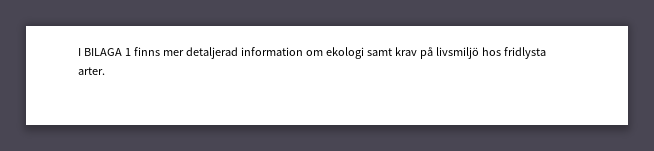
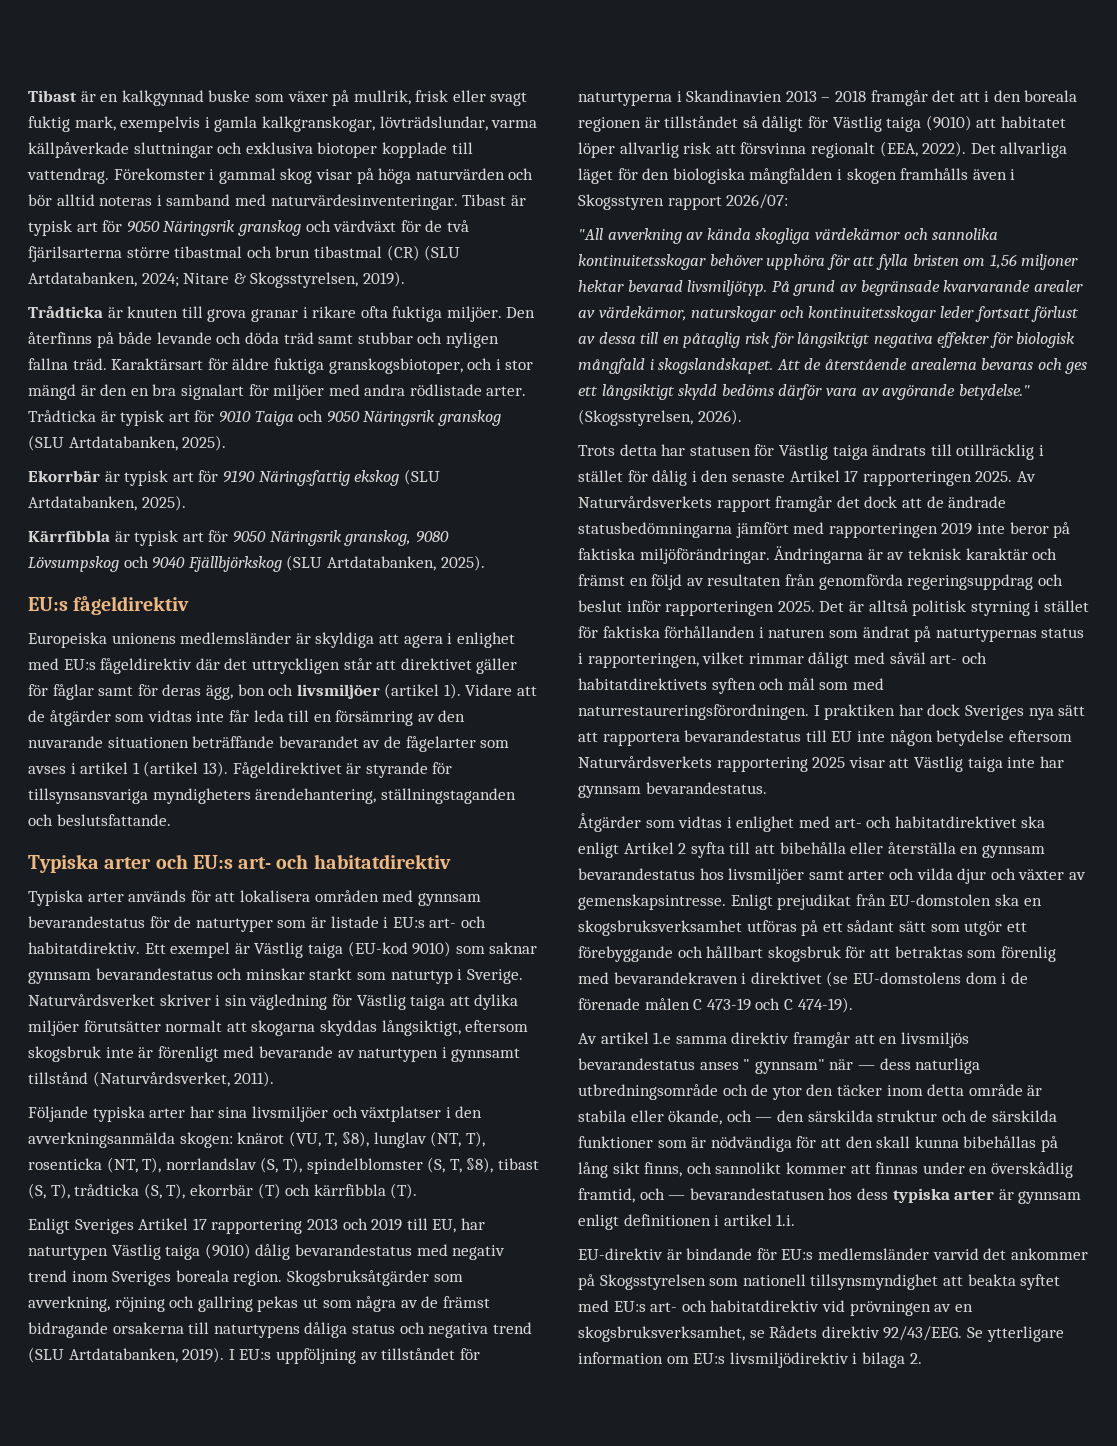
[78,47,546,59] [78,67,105,75] I BILAGA 1 finns mer detaljerad information om ekologi samt krav på livsmiljö hos fridlysta arter. -> [28,90,528,106] [28,116,538,132] [28,142,473,158] [27,168,534,184] [28,194,526,210] [28,220,469,236] [28,245,461,262] [28,271,405,288] [28,306,536,322] [28,332,499,348] [28,358,534,374] [28,384,527,400] [28,410,501,426] [28,435,227,451] [28,469,440,486] [28,495,186,511] [28,530,449,546] [28,555,485,572] [28,596,190,615] [28,632,515,648] [28,658,518,674] [28,683,538,700] [28,710,466,726] [28,736,510,752] [28,761,453,778] [28,788,516,804] [28,814,171,826] [28,854,451,873] [28,890,481,906] [28,916,486,932] [28,941,538,958] [28,968,523,984] [28,994,519,1010] [28,1020,529,1036] [28,1046,521,1062] [28,1071,275,1087] [28,1106,483,1122] [28,1131,485,1148] [28,1157,539,1174] [28,1183,418,1199] [28,1218,485,1234] [28,1243,506,1260] [28,1270,463,1286] [28,1296,490,1312] [28,1322,532,1338] [28,1347,480,1364] [578,90,1078,106] [578,115,1066,132] [578,141,1068,158] [578,168,1016,184] [578,194,789,210] [578,228,999,244] [578,254,1079,270] [578,280,1083,296] [578,306,1080,322] [578,332,1076,348] [578,358,1088,374] [578,384,1030,400] [578,409,742,426] [578,444,1044,460] [578,470,1036,486] [578,496,1007,512] [578,522,1071,538] [578,546,1058,564] [578,574,1063,590] [578,600,1089,616] [578,626,1085,642] [578,652,987,668] [578,678,884,694] [578,704,1086,720] [578,730,1072,746] [578,756,1064,772] [578,782,767,798] [578,813,1046,832] [578,842,1045,858] [578,868,1086,884] [578,894,1042,910] [578,920,1027,936] [578,946,1056,962] [578,971,1028,987] [578,997,853,1013] [578,1032,969,1048] [578,1058,981,1074] [578,1084,1043,1100] [578,1110,1057,1125] [578,1136,1058,1152] [578,1162,1073,1178] [578,1188,1082,1204] [578,1214,796,1230] [578,1248,1088,1260] [578,1274,1061,1290] [578,1300,973,1316] [578,1326,1064,1342] [578,1352,922,1368] Tibast är en kalkgynnad buske som växer på mullrik, frisk eller svagt fuktig mark, exempelvis i gamla kalkgranskogar, lövträdslundar, varma källpåverkade sluttningar och exklusiva biotoper kopplade till vattendrag. Förekomster i gammal skog visar på höga naturvärden och bör alltid noteras i samband med naturvärdesinventeringar. Tibast är typisk art för 9050 Näringsrik granskog och värdväxt för de två fjärilsarterna större tibastmal och brun tibastmal (CR) (SLU Artdatabanken, 2024; Nitare & Skogsstyrelsen, 2019). // Trådticka är knuten till grova granar i rikare ofta fuktiga miljöer. Den återfinns på både levande och döda träd samt stubbar och nyligen fallna träd. Karaktärsart för äldre fuktiga granskogsbiotoper, och i stor mängd är den en bra signalart för miljöer med andra rödlistade arter. Trådticka är typisk art för 9010 Taiga och 9050 Näringsrik granskog (SLU Artdatabanken, 2025). // Ekorrbär är typisk art för 9190 Näringsfattig ekskog (SLU Artdatabanken, 2025). // Kärrfibbla är typisk art för 9050 Näringsrik granskog, 9080 Lövsumpskog och 9040 Fjällbjörkskog (SLU Artdatabanken, 2025). // EU:s fågeldirektiv // Europeiska unionens medlemsländer är skyldiga att agera i enlighet med EU:s fågeldirektiv där det uttryckligen står att direktivet gäller för fåglar samt för deras ägg, bon och livsmiljöer (artikel 1). Vidare att de åtgärder som vidtas inte får leda till en försämring av den nuvarande situationen beträffande bevarandet av de fågelarter som avses i artikel 1 (artikel 13). Fågeldirektivet är styrande för tillsynsansvariga myndigheters ärendehantering, ställningstaganden och beslutsfattande. // Typiska arter och EU:s art- och habitatdirektiv // Typiska arter används för att lokalisera områden med gynnsam bevarandestatus för de naturtyper som är listade i EU:s art- och habitatdirektiv. Ett exempel är Västlig taiga (EU-kod 9010) som saknar gynnsam bevarandestatus och minskar starkt som naturtyp i Sverige. Naturvårdsverket skriver i sin vägledning för Västlig taiga att dylika miljöer förutsätter normalt att skogarna skyddas långsiktigt, eftersom skogsbruk inte är förenligt med bevarande av naturtypen i gynnsamt tillstånd (Naturvårdsverket, 2011). // Följande typiska arter har sina livsmiljöer och växtplatser i den avverkningsanmälda skogen: knärot (VU, T, §8), lunglav (NT, T), rosenticka (NT, T), norrlandslav (S, T), spindelblomster (S, T, §8), tibast (S, T), trådticka (S, T), ekorrbär (T) och kärrfibbla (T). // Enligt Sveriges Artikel 17 rapportering 2013 och 2019 till EU, har naturtypen Västlig taiga (9010) dålig bevarandestatus med negativ trend inom Sveriges boreala region. Skogsbruksåtgärder som avverkning, röjning och gallring pekas ut som några av de främst bidragande orsakerna till naturtypens dåliga status och negativa trend (SLU Artdatabanken, 2019). I EU:s uppföljning av tillståndet för naturtyperna i Skandinavien 2013 – 2018 framgår det att i den boreala regionen är tillståndet så dåligt för Västlig taiga (9010) att habitatet löper allvarlig risk att försvinna regionalt (EEA, 2022). Det allvarliga läget för den biologiska mångfalden i skogen framhålls även i Skogsstyren rapport 2026/07: // "All avverkning av kända skogliga värdekärnor och sannolika kontinuitetsskogar behöver upphöra för att fylla bristen om 1,56 miljoner hektar bevarad livsmiljötyp. På grund av begränsade kvarvarande arealer av värdekärnor, naturskogar och kontinuitetsskogar leder fortsatt förlust av dessa till en påtaglig risk för långsiktigt negativa effekter för biologisk mångfald i skogslandskapet. Att de återstående arealerna bevaras och ges ett långsiktigt skydd bedöms därför vara av avgörande betydelse." (Skogsstyrelsen, 2026). // Trots detta har statusen för Västlig taiga ändrats till otillräcklig i stället för dålig i den senaste Artikel 17 rapporteringen 2025. Av Naturvårdsverkets rapport framgår det dock att de ändrade statusbedömningarna jämfört med rapporteringen 2019 inte beror på faktiska miljöförändringar. Ändringarna är av teknisk karaktär och främst en följd av resultaten från genomförda regeringsuppdrag och beslut inför rapporteringen 2025. Det är alltså politisk styrning i stället för faktiska förhållanden i naturen som ändrat på naturtypernas status i rapporteringen, vilket rimmar dåligt med såväl art- och habitatdirektivets syften och mål som med naturrestaureringsförordningen. I praktiken har dock Sveriges nya sätt att rapportera bevarandestatus till EU inte någon betydelse eftersom Naturvårdsverkets rapportering 2025 visar att Västlig taiga inte har gynnsam bevarandestatus. // Åtgärder som vidtas i enlighet med art- och habitatdirektivet ska enligt Artikel 2 syfta till att bibehålla eller återställa en gynnsam bevarandestatus hos livsmiljöer samt arter och vilda djur och växter av gemenskapsintresse. Enligt prejudikat från EU-domstolen ska en skogsbruksverksamhet utföras på ett sådant sätt som utgör ett förebyggande och hållbart skogsbruk för att betraktas som förenlig med bevarandekraven i direktivet (se EU-domstolens dom i de förenade målen C 473-19 och C 474-19). // Av artikel 1.e samma direktiv framgår att en livsmiljös bevarandestatus anses " gynnsam" när — dess naturliga utbredningsområde och de ytor den täcker inom detta område är stabila eller ökande, och — den särskilda struktur och de särskilda funktioner som är nödvändiga för att den skall kunna bibehållas på lång sikt finns, och sannolikt kommer att finnas under en överskådlig framtid, och — bevarandestatusen hos dess typiska arter är gynnsam enligt definitionen i artikel 1.i. // EU-direktiv är bindande för EU:s medlemsländer varvid det ankommer på Skogsstyrelsen som nationell tillsynsmyndighet att beakta syftet med EU:s art- och habitatdirektiv vid prövningen av en skogsbruksverksamhet, se Rådets direktiv 92/43/EEG. Se ytterligare information om EU:s livsmiljödirektiv i bilaga 2.

